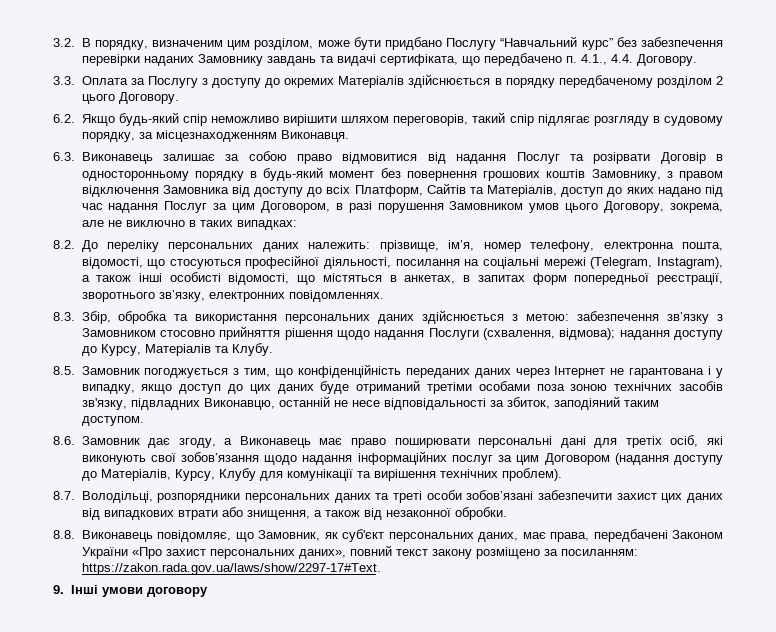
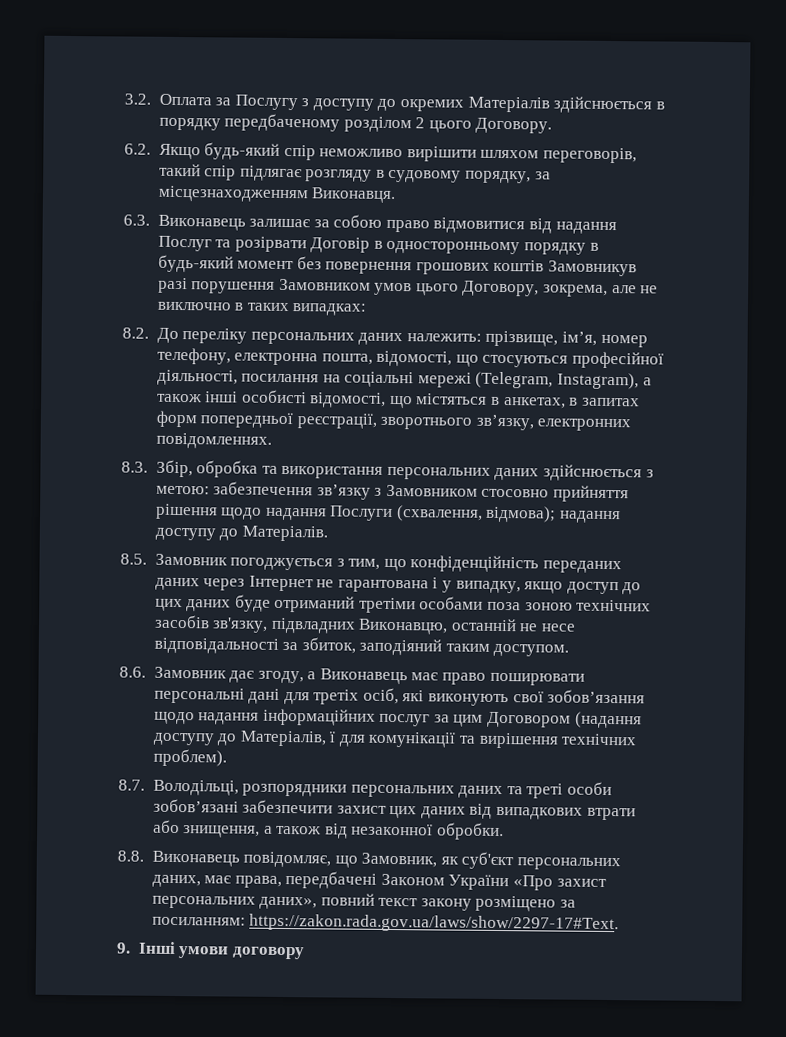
[81,36,724,50] [81,53,697,66] [53,76,75,85] В порядку, визначеним цим розділом, може бути придбано Послугу “Навчальний курс” без забезпечення перевірки наданих Замовнику завдань та видачі сертифіката, що передбачено п. 4.1., 4.4. Договору. // 3.3. -> (151, 99) none
[591,169,724,181] [81,183,724,197] [81,201,343,213] Замовнику, з правом відключення Замовника від доступу до всіх Платформ, Сайтів та Матеріалів, доступ до яких надано під час надання Послуг за цим Договором, в -> [548,260,638,277] Замовникув
[100,343,273,356] Курсу, Матеріалів та Клубу. -> [241,525,328,542] Матеріалів.
[174,468,256,481] Курсу, Клубу -> [329,731,337,743] ї

